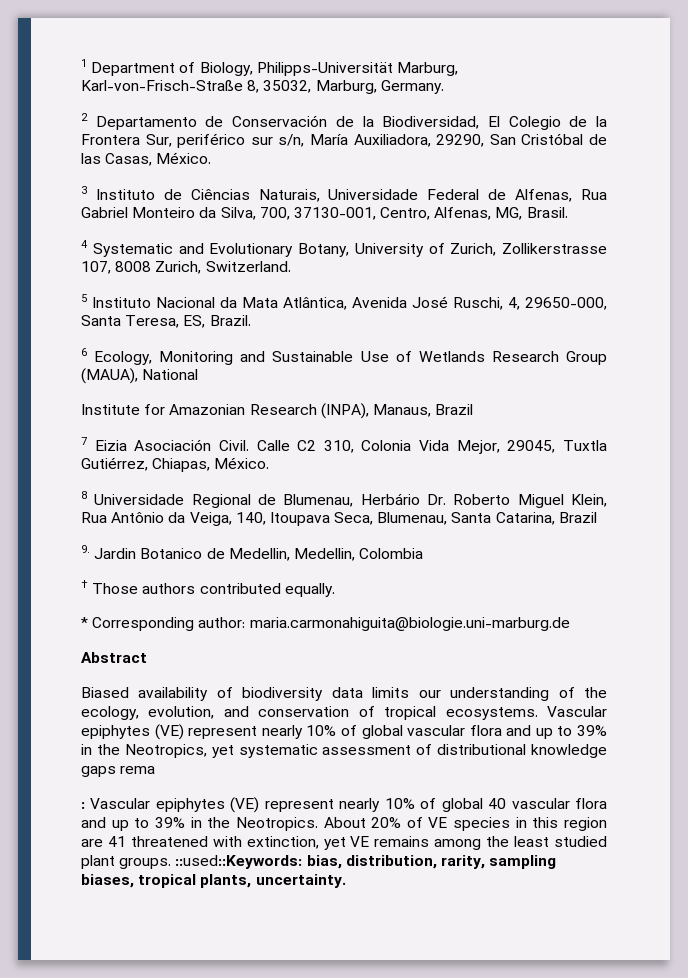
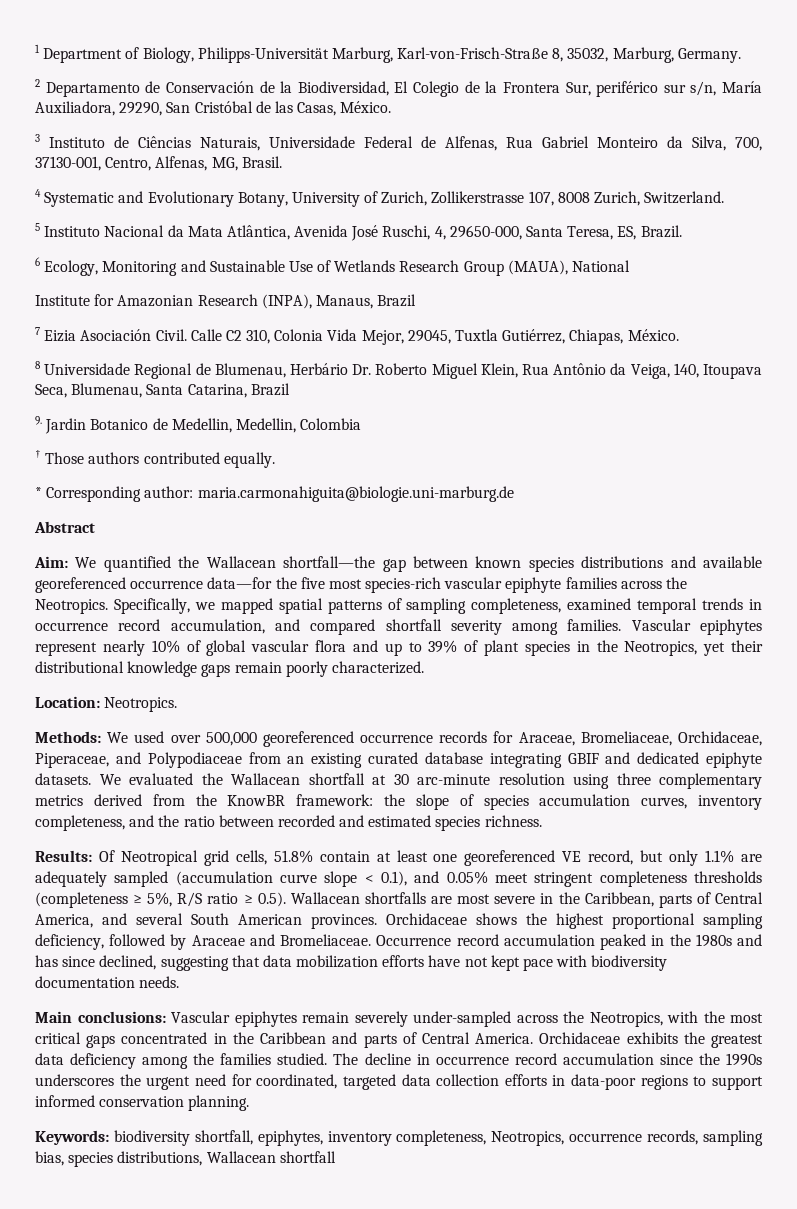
[81,687,607,701] [81,706,607,720] [81,724,184,740] Biased availability of biodiversity data limits our understanding of the ecology, evolution, and conservation of tropical ecosystems. Vascular epiphytes (VE) -> [34,556,762,572] [35,577,688,593] [35,598,762,614] [35,619,762,635] Aim: We quantified the Wallacean shortfall—the gap between known species distributions and available georeferenced occurrence data—for the five most species-rich vascular epiphyte families across the Neotropics. Specifically, we mapped spatial patterns of sampling completeness, examined temporal trends in occurrence record accumulation, and compared shortfall severity among families. Vascular epiphytes
(607, 730) none -> [464,640,570,656] of plant species
[238,744,607,758] [81,766,156,777] [81,797,607,813] [81,817,608,831] [81,836,607,850] [81,855,557,869] [81,874,346,888] systematic assessment of distributional knowledge gaps rema // : Vascular epiphytes (VE) represent nearly 10% of global 40 vascular flora and up to 39% in the Neotropics. About 20% of VE species in this region are 41 threatened with extinction, yet VE remains among the least studied plant groups. ::used::Keywords: bias, distribution, rarity, sampling biases, tropical plants, uncertainty. -> [731,640,764,652] [35,661,424,677] [35,696,178,712] [35,731,762,747] [35,752,763,768] [35,773,762,789] [35,794,762,810] [35,815,542,831] [35,850,762,866] [35,871,762,887] [35,892,764,908] [35,913,763,929] [35,934,763,950] [35,955,668,971] [35,976,180,988] [35,1011,763,1027] [35,1032,763,1048] [35,1053,762,1069] [35,1074,763,1090] [35,1095,250,1111] [35,1130,764,1146] [35,1151,336,1167] their distributional knowledge gaps remain poorly characterized. // Location: Neotropics. // Methods: We used over 500,000 georeferenced occurrence records for Araceae, Bromeliaceae, Orchidaceae, Piperaceae, and Polypodiaceae from an existing curated database integrating GBIF and dedicated epiphyte datasets. We evaluated the Wallacean shortfall at 30 arc-minute resolution using three complementary metrics derived from the KnowBR framework: the slope of species accumulation curves, inventory completeness, and the ratio between recorded and estimated species richness. // Results: Of Neotropical grid cells, 51.8% contain at least one georeferenced VE record, but only 1.1% are adequately sampled (accumulation curve slope < 0.1), and 0.05% meet stringent completeness thresholds (completeness ≥ 5%, R/S ratio ≥ 0.5). Wallacean shortfalls are most severe in the Caribbean, parts of Central America, and several South American provinces. Orchidaceae shows the highest proportional sampling deficiency, followed by Araceae and Bromeliaceae. Occurrence record accumulation peaked in the 1980s and has since declined, suggesting that data mobilization efforts have not kept pace with biodiversity documentation needs. // Main conclusions: Vascular epiphytes remain severely under-sampled across the Neotropics, with the most critical gaps concentrated in the Caribbean and parts of Central America. Orchidaceae exhibits the greatest data deficiency among the families studied. The decline in occurrence record accumulation since the 1990s underscores the urgent need for coordinated, targeted data collection efforts in data-poor regions to support informed conservation planning. // Keywords: biodiversity shortfall, epiphytes, inventory completeness, Neotropics, occurrence records, sampling bias, species distributions, Wallacean shortfall

